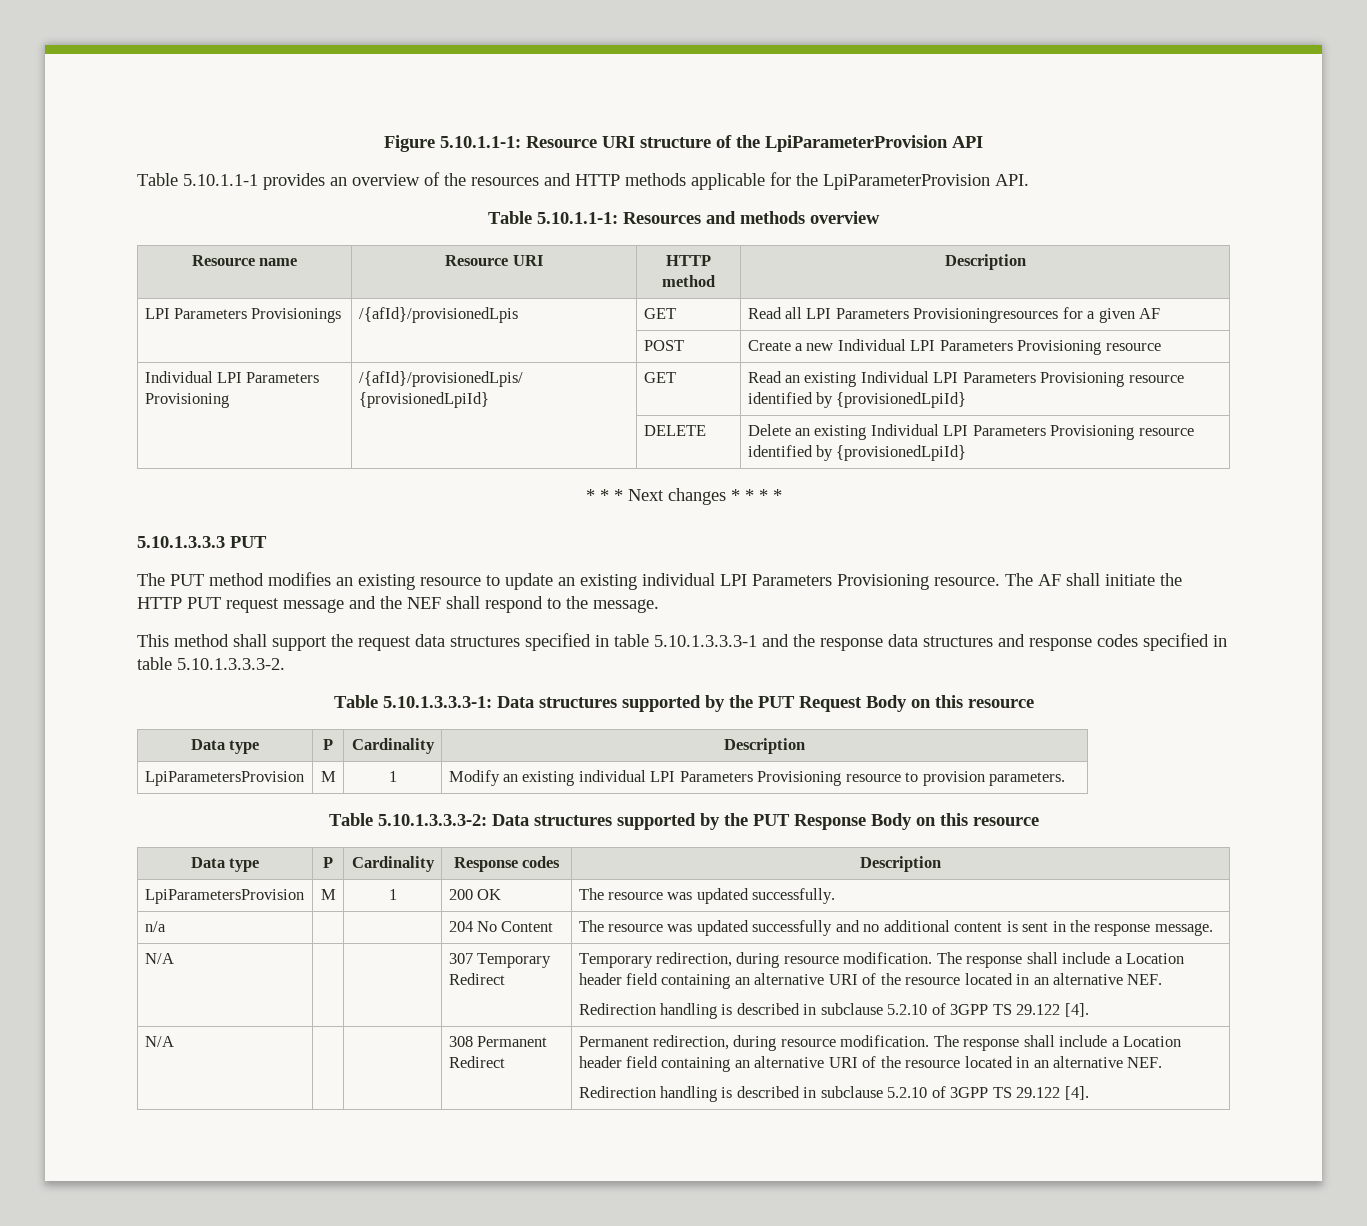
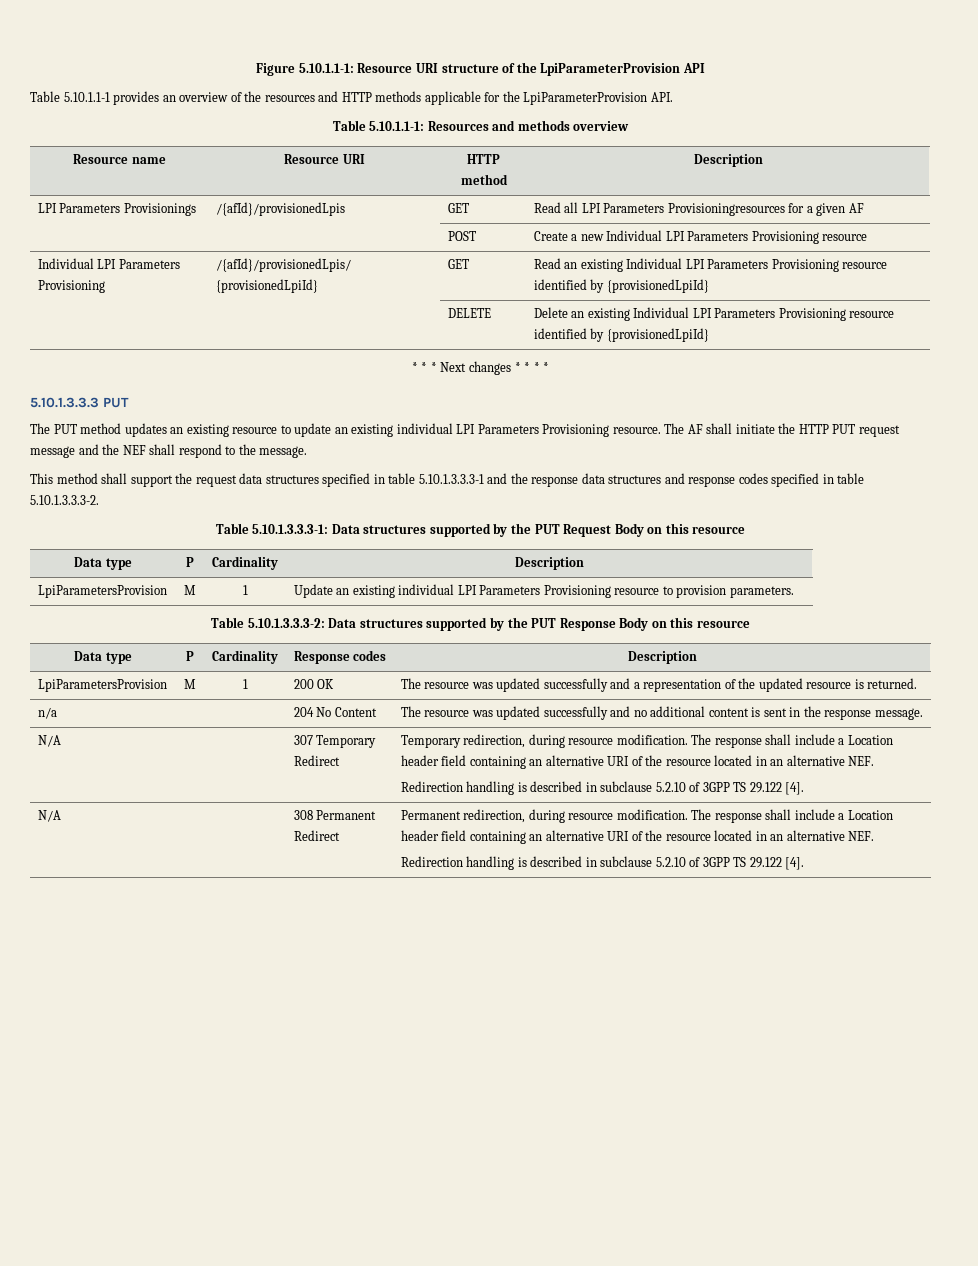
[268,572,331,586] modifies -> [124,423,167,437] updates
[448,770,500,786] Modify -> [293,584,333,598] Update
[752,888,836,904] successfully. -> [543,678,918,692] successfully and a representation of the updated resource is returned.

